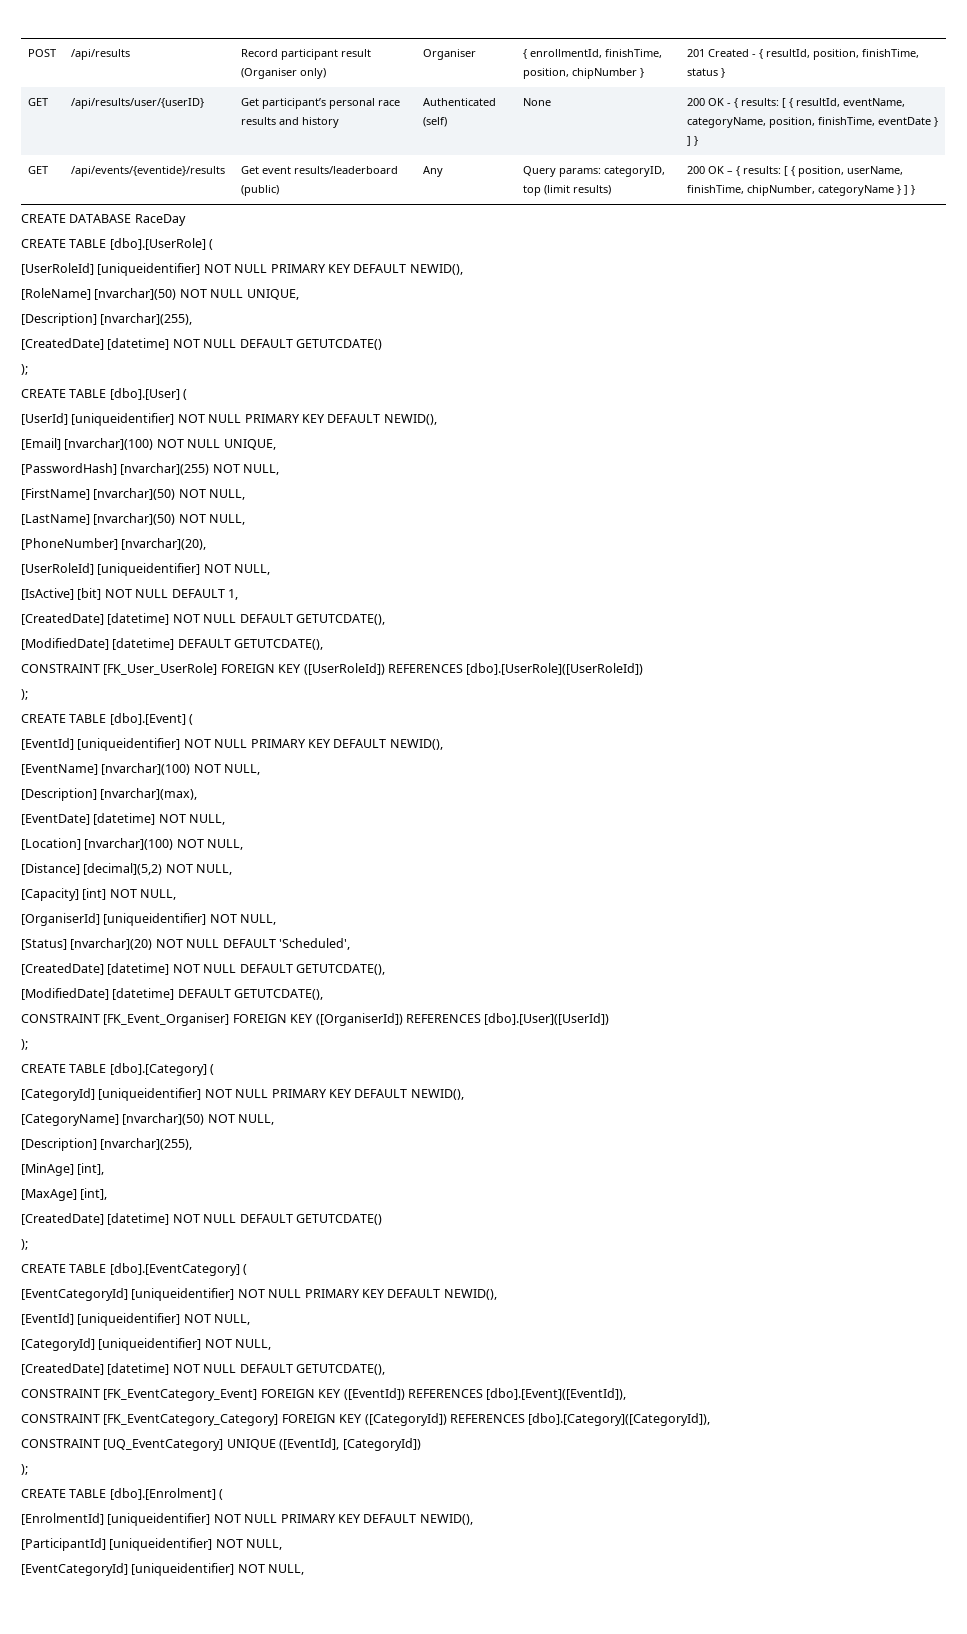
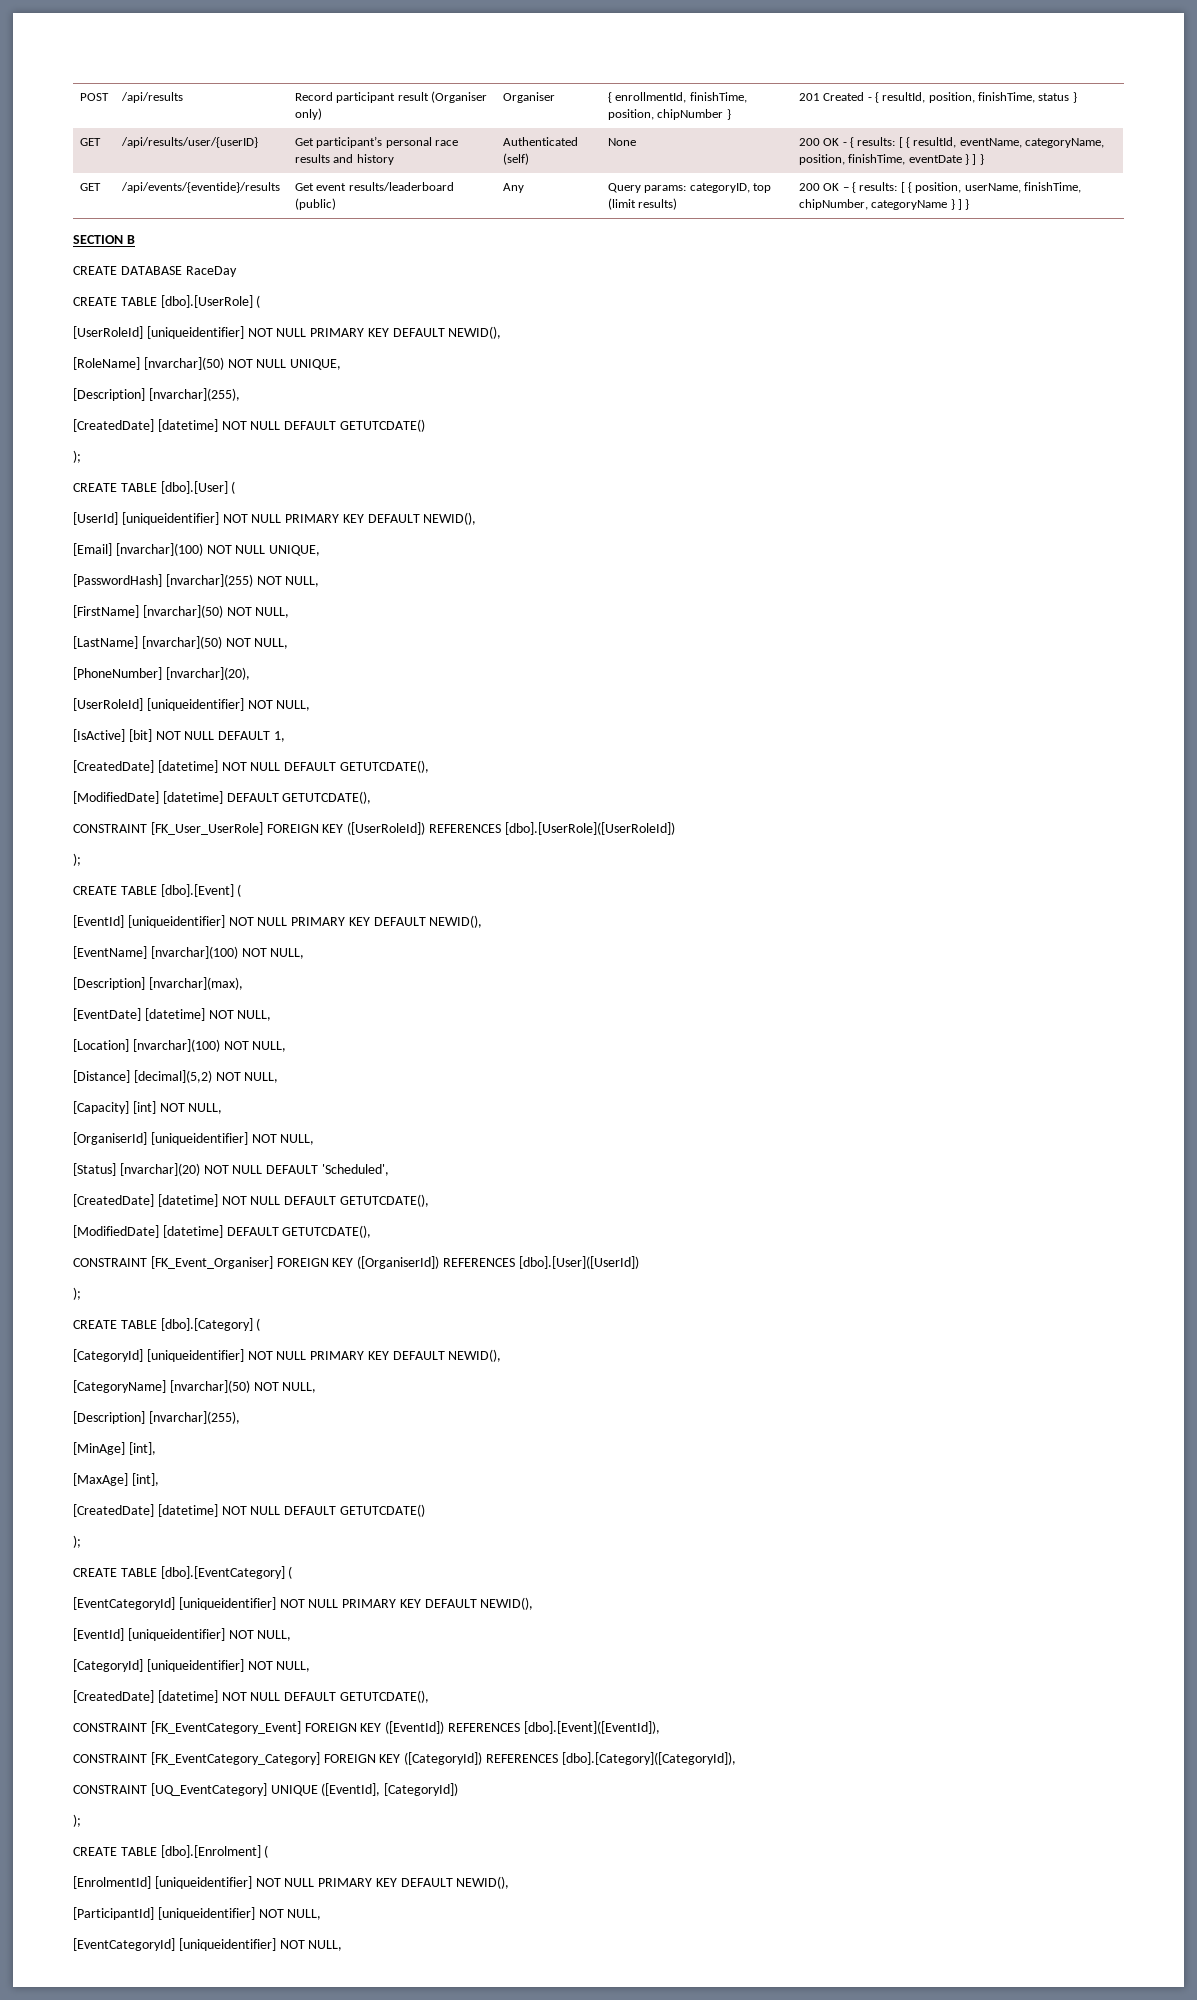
(916, 190) none -> [73,235,135,244] // SECTION B

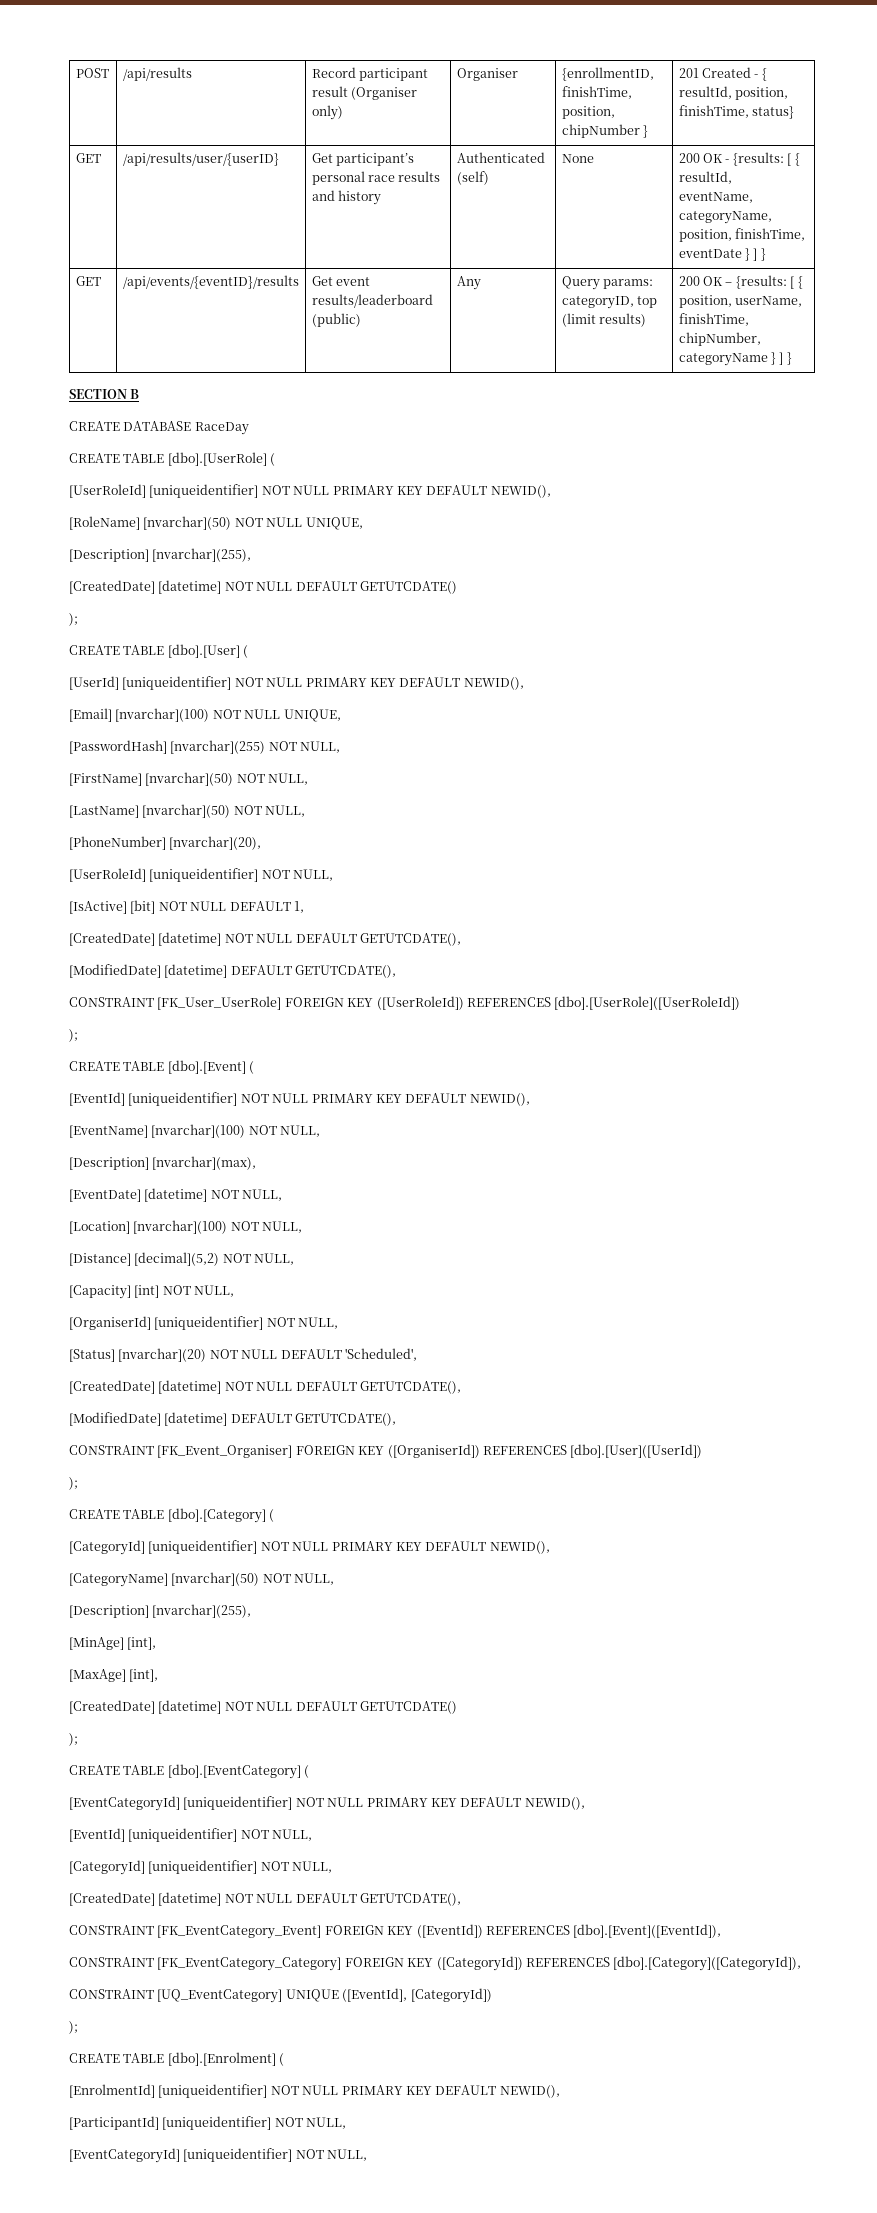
[607,92,687,103] { enrollmentId, -> [561,67,654,81] {enrollmentID,
[1038,92,1077,103] status } -> [752,106,795,119] status}
[849,137,896,148] { results: -> [732,152,784,166] {results:
[120,182,280,193] /api/events/{eventide}/results -> [122,275,299,289] /api/events/{eventID}/results
[851,182,898,193] { results: -> [735,275,787,289] {results:

